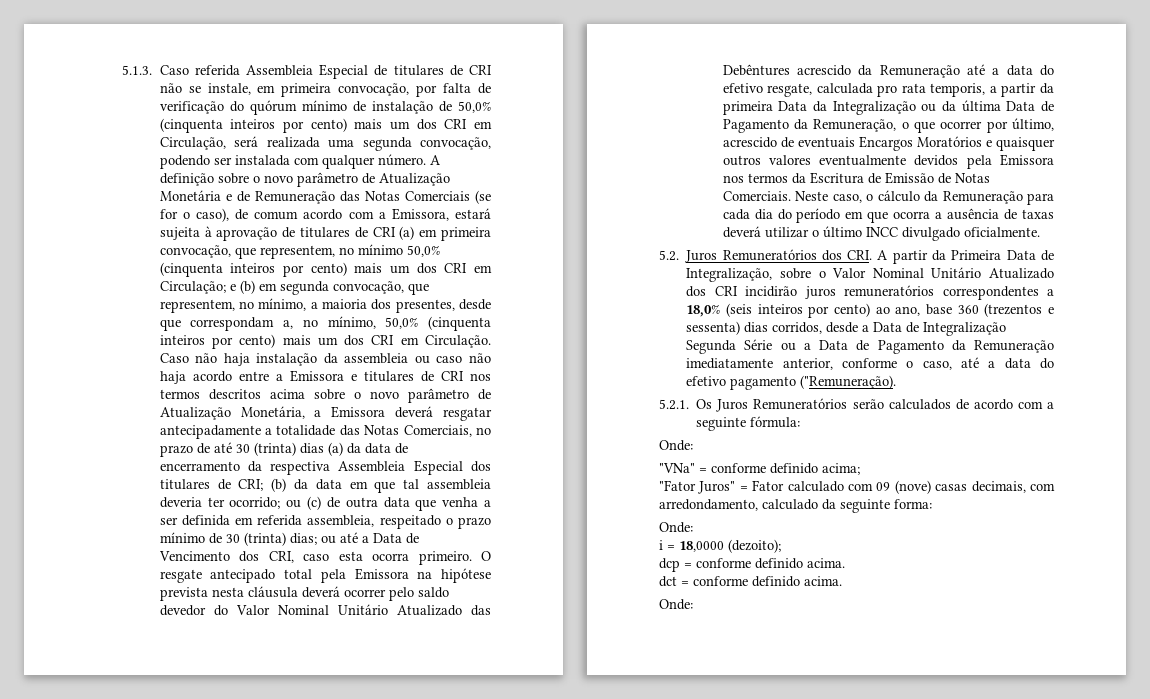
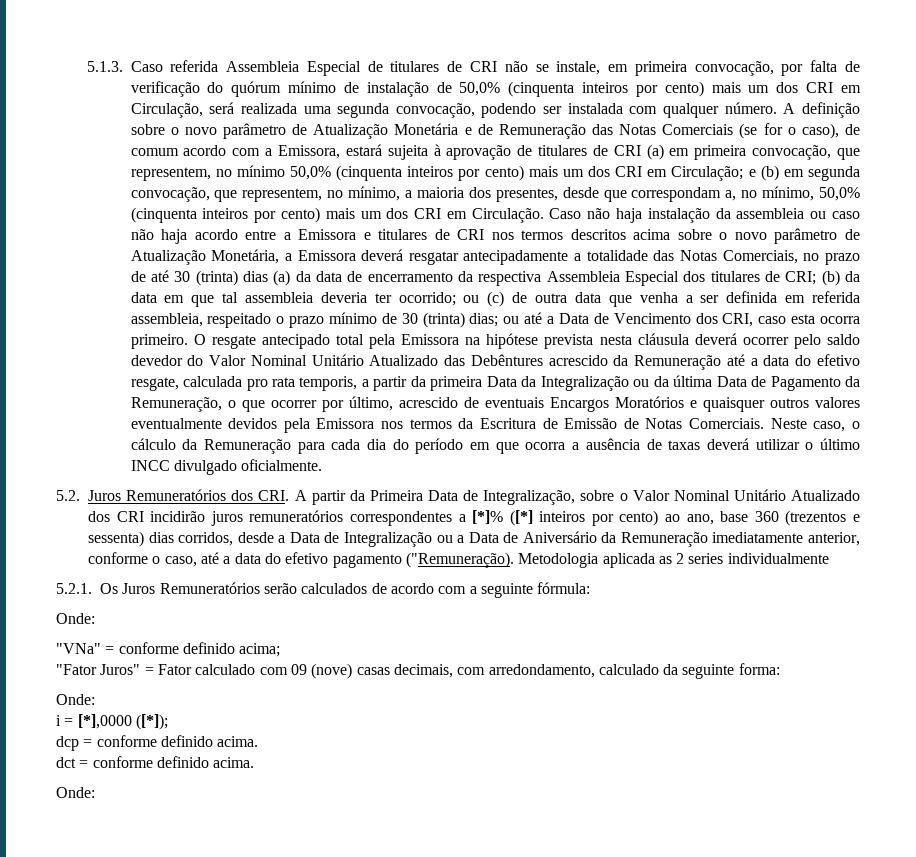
[686,303,752,317] 18,0% (seis -> [472,510,533,526] [*]% ([*]
[686,339,773,354] Segunda Série -> (432, 539) none
[877,340,944,354] Pagamento -> [522,531,597,543] Aniversário
(897, 382) none -> [518,553,829,568] Metodologia aplicada as 2 series individualmente
[679,539,781,553] 18,0000 (dezoito); -> [77,714,168,730] [*],0000 ([*]);

